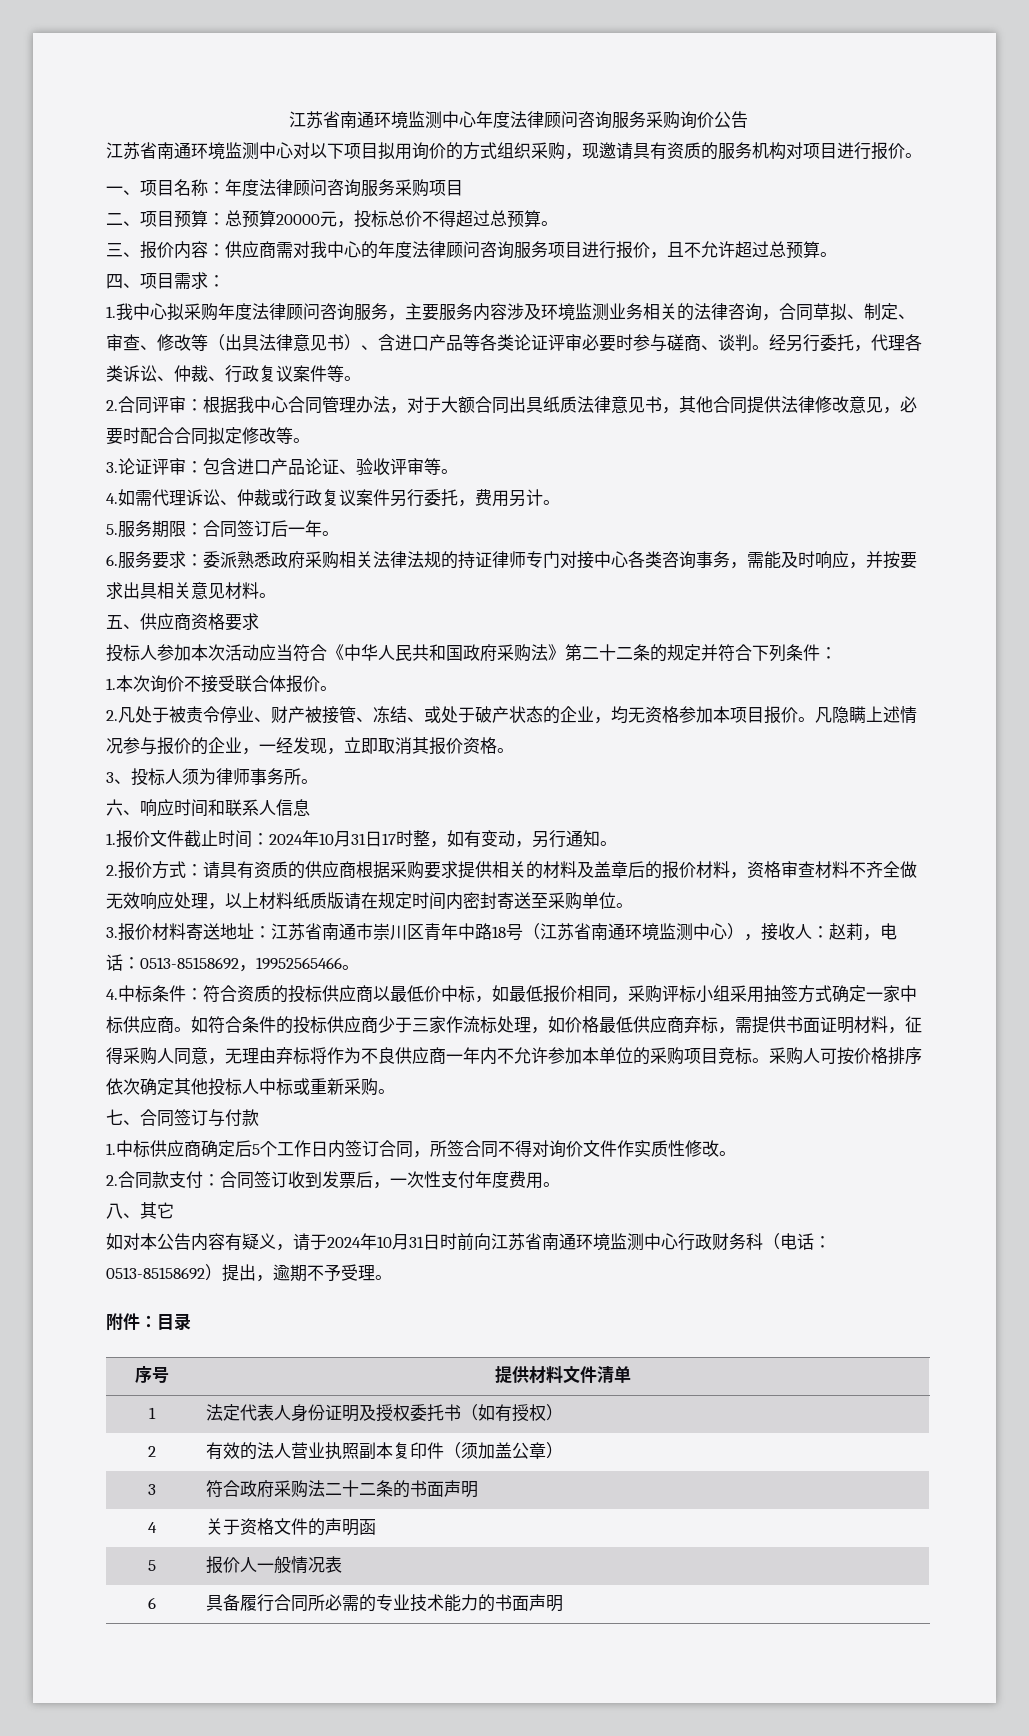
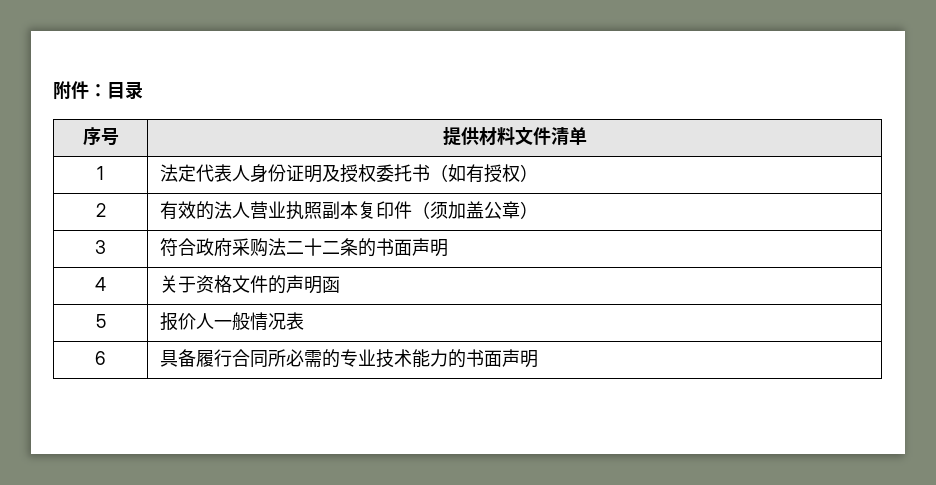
[288,111,748,129] [106,142,922,160] [106,179,463,197] [106,210,558,228] [106,241,837,259] [106,272,225,289] [106,303,915,321] [106,334,922,352] [106,365,361,383] [106,396,917,414] [106,427,310,445] [106,458,458,476] [106,489,560,507] [106,520,339,538] [106,551,917,569] [106,582,276,599] [106,613,259,631] [106,644,837,662] [106,675,337,693] [106,706,917,724] [106,737,514,755] [106,768,318,786] [106,799,310,817] [106,830,617,848] [106,861,917,879] [106,892,633,910] [106,923,897,941] [106,954,359,972] [106,985,917,1003] [106,1016,922,1034] [106,1047,922,1065] [106,1078,395,1096] [106,1109,259,1127] [106,1140,736,1158] [106,1171,560,1189] [106,1202,174,1219] [106,1233,831,1251] [106,1264,392,1282] 江苏省南通环境监测中心年度法律顾问咨询服务采购询价公告 // 江苏省南通环境监测中心对以下项目拟用询价的方式组织采购，现邀请具有资质的服务机构对项目进行报价。 // 一、项目名称：年度法律顾问咨询服务采购项目 // 二、项目预算：总预算20000元，投标总价不得超过总预算。 // 三、报价内容：供应商需对我中心的年度法律顾问咨询服务项目进行报价，且不允许超过总预算。 // 四、项目需求： // 1.我中心拟采购年度法律顾问咨询服务，主要服务内容涉及环境监测业务相关的法律咨询，合同草拟、制定、审查、修改等（出具法律意见书）、含进口产品等各类论证评审必要时参与磋商、谈判。经另行委托，代理各类诉讼、仲裁、行政复议案件等。 // 2.合同评审：根据我中心合同管理办法，对于大额合同出具纸质法律意见书，其他合同提供法律修改意见，必要时配合合同拟定修改等。 // 3.论证评审：包含进口产品论证、验收评审等。 // 4.如需代理诉讼、仲裁或行政复议案件另行委托，费用另计。 // 5.服务期限：合同签订后一年。 // 6.服务要求：委派熟悉政府采购相关法律法规的持证律师专门对接中心各类咨询事务，需能及时响应，并按要求出具相关意见材料。 // 五、供应商资格要求 // 投标人参加本次活动应当符合《中华人民共和国政府采购法》第二十二条的规定并符合下列条件： // 1.本次询价不接受联合体报价。 // 2.凡处于被责令停业、财产被接管、冻结、或处于破产状态的企业，均无资格参加本项目报价。凡隐瞒上述情况参与报价的企业，一经发现，立即取消其报价资格。 // 3、投标人须为律师事务所。 // 六、响应时间和联系人信息 // 1.报价文件截止时间：2024年10月31日17时整，如有变动，另行通知。 // 2.报价方式：请具有资质的供应商根据采购要求提供相关的材料及盖章后的报价材料，资格审查材料不齐全做无效响应处理，以上材料纸质版请在规定时间内密封寄送至采购单位。 // 3.报价材料寄送地址：江苏省南通市崇川区青年中路18号（江苏省南通环境监测中心），接收人：赵莉，电话：0513-85158692，19952565466。 // 4.中标条件：符合资质的投标供应商以最低价中标，如最低报价相同，采购评标小组采用抽签方式确定一家中标供应商。如符合条件的投标供应商少于三家作流标处理，如价格最低供应商弃标，需提供书面证明材料，征得采购人同意，无理由弃标将作为不良供应商一年内不允许参加本单位的采购项目竞标。采购人可按价格排序依次确定其他投标人中标或重新采购。 // 七、合同签订与付款 // 1.中标供应商确定后5个工作日内签订合同，所签合同不得对询价文件作实质性修改。 // 2.合同款支付：合同签订收到发票后，一次性支付年度费用。 // 八、其它 // 如对本公告内容有疑义，请于2024年10月31日时前向江苏省南通环境监测中心行政财务科（电话：0513-85158692）提出，逾期不予受理。 // -> (53, 90) none

